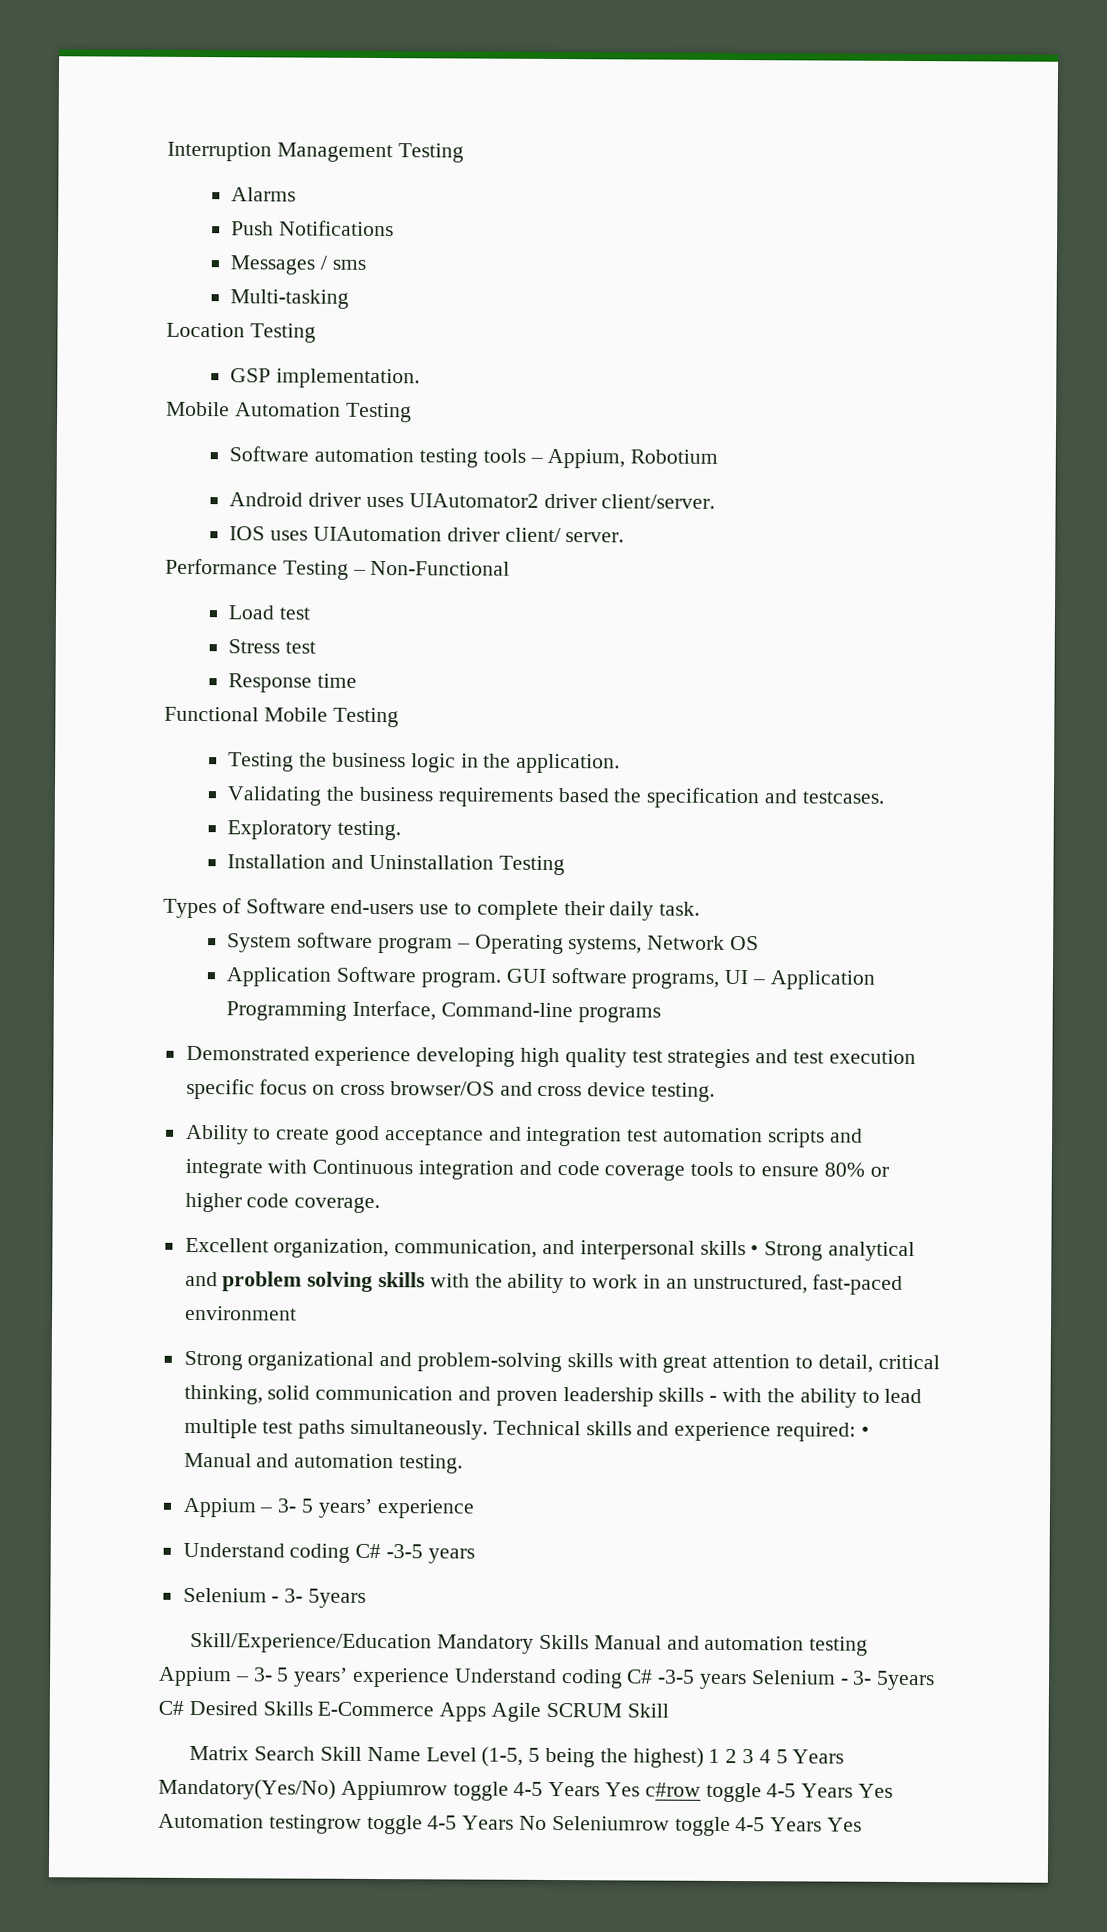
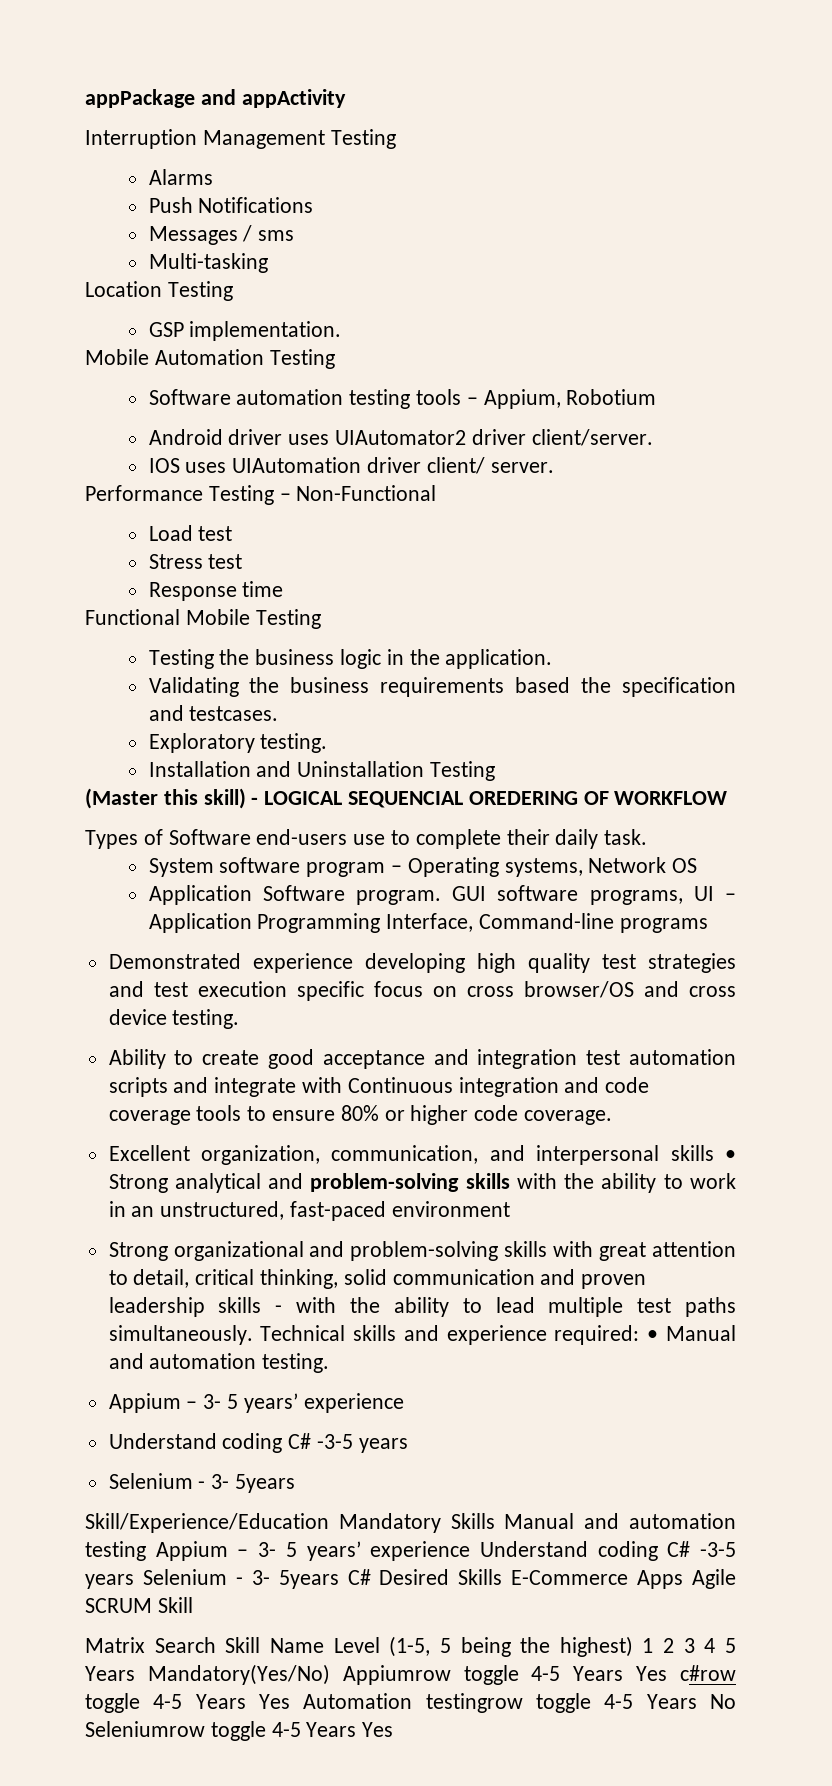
(167, 151) none -> [85,89,346,108] appPackage and appActivity //
(565, 865) none -> [85,788,728,809] // (Master this skill) - LOGICAL SEQUENCIAL OREDERING OF WORKFLOW
[222,1271,374,1292] problem solving -> [310,1173,460,1192] problem-solving

